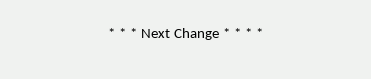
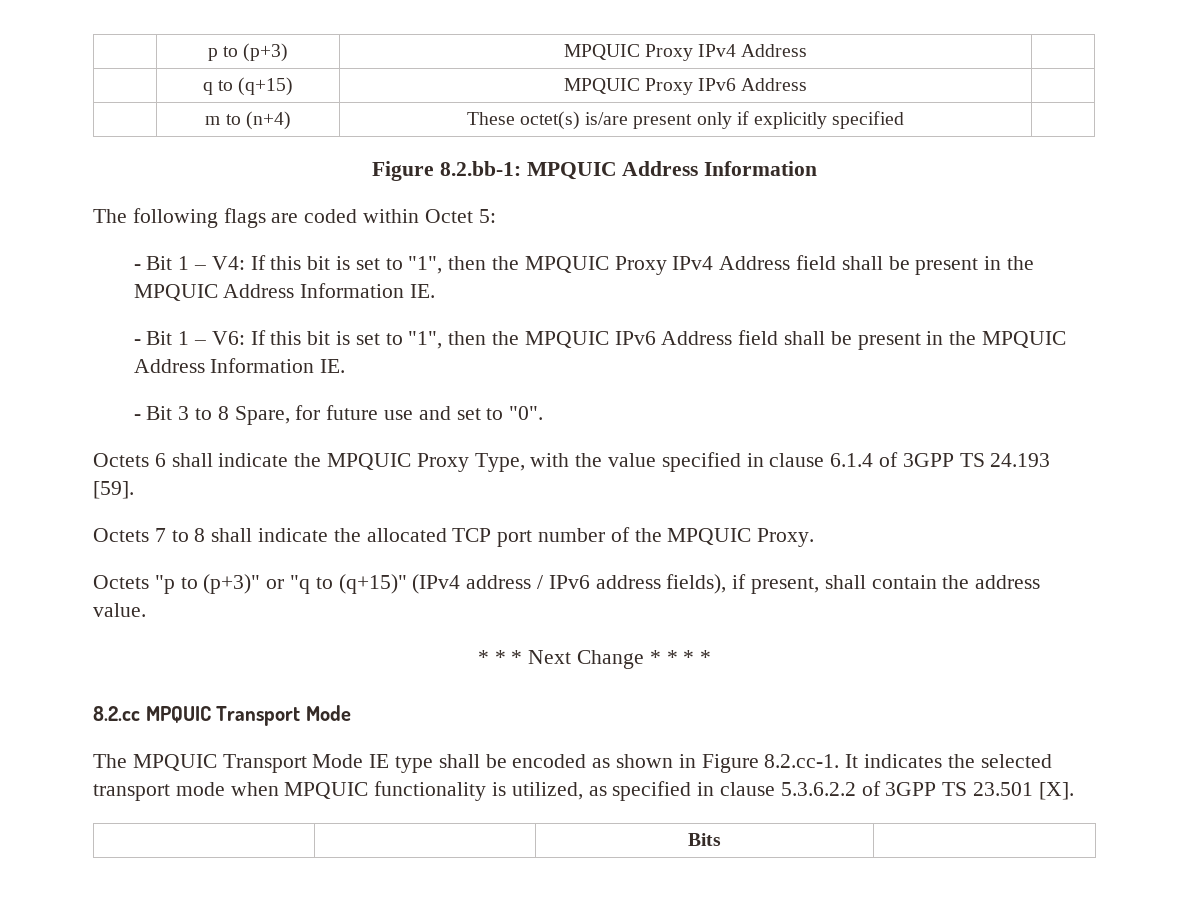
(108, 33) none -> [207,43,289,62] [563,44,808,61] [202,77,294,96] [563,78,808,95] [205,111,291,130] [466,111,905,130] [371,161,818,181] [93,208,496,228] [133,255,1035,275] [133,283,435,301] [133,330,1067,350] [133,358,346,373] [133,405,544,425] [93,452,1051,472] [93,481,134,499] [93,527,815,547] [93,574,1041,594] [93,603,146,617] | p to (p+3) | MPQUIC Proxy IPv4 Address | // | q to (q+15) | MPQUIC Proxy IPv6 Address | // | m to (n+4) | These octet(s) is/are present only if explicitly specified | // Figure 8.2.bb-1: MPQUIC Address Information // The following flags are coded within Octet 5: // - Bit 1 – V4: If this bit is set to "1", then the MPQUIC Proxy IPv4 Address field shall be present in the MPQUIC Address Information IE. // - Bit 1 – V6: If this bit is set to "1", then the MPQUIC IPv6 Address field shall be present in the MPQUIC Address Information IE. // - Bit 3 to 8 Spare, for future use and set to "0". // Octets 6 shall indicate the MPQUIC Proxy Type, with the value specified in clause 6.1.4 of 3GPP TS 24.193 [59]. // Octets 7 to 8 shall indicate the allocated TCP port number of the MPQUIC Proxy. // Octets "p to (p+3)" or "q to (q+15)" (IPv4 address / IPv6 address fields), if present, shall contain the address value. //
(263, 33) none -> [93,705,351,726] [93,754,1052,773] [93,781,1074,801] [688,833,721,846] // 8.2.cc MPQUIC Transport Mode // The MPQUIC Transport Mode IE type shall be encoded as shown in Figure 8.2.cc-1. It indicates the selected transport mode when MPQUIC functionality is utilized, as specified in clause 5.3.6.2.2 of 3GPP TS 23.501 [X]. // | | Bits |

